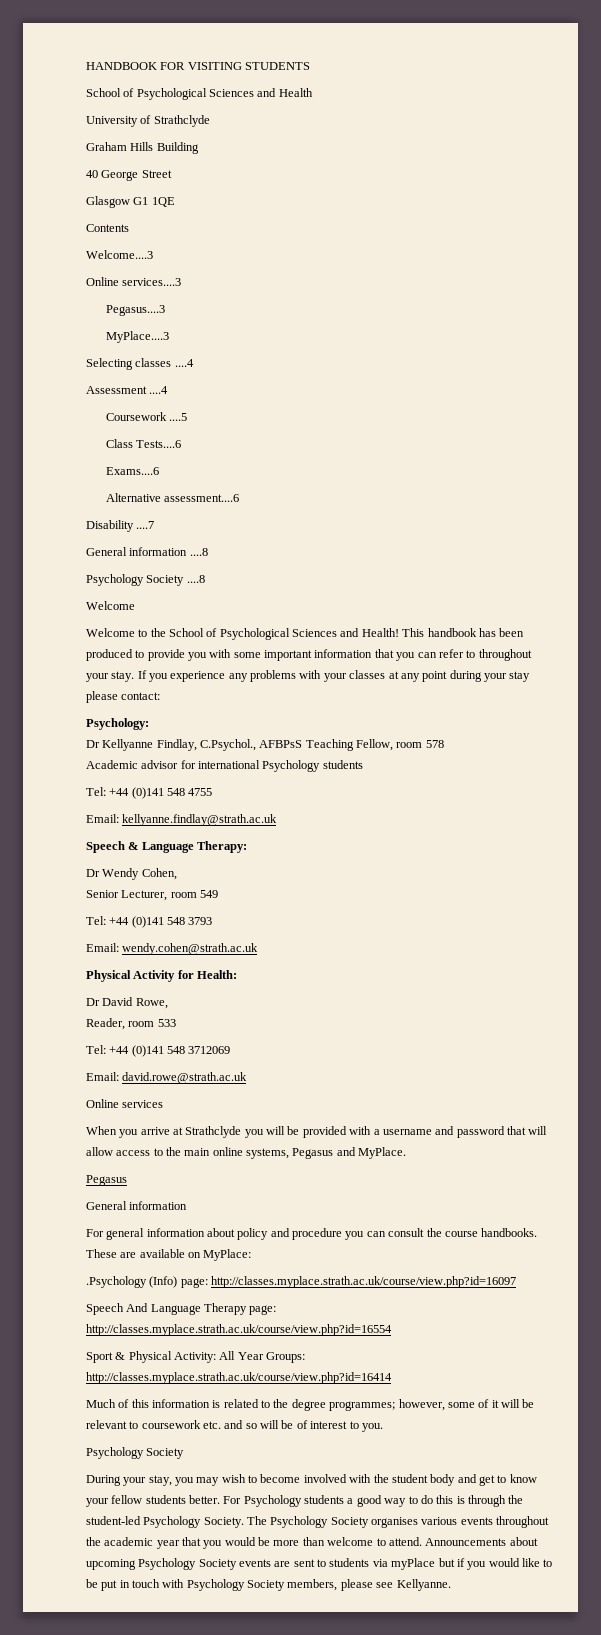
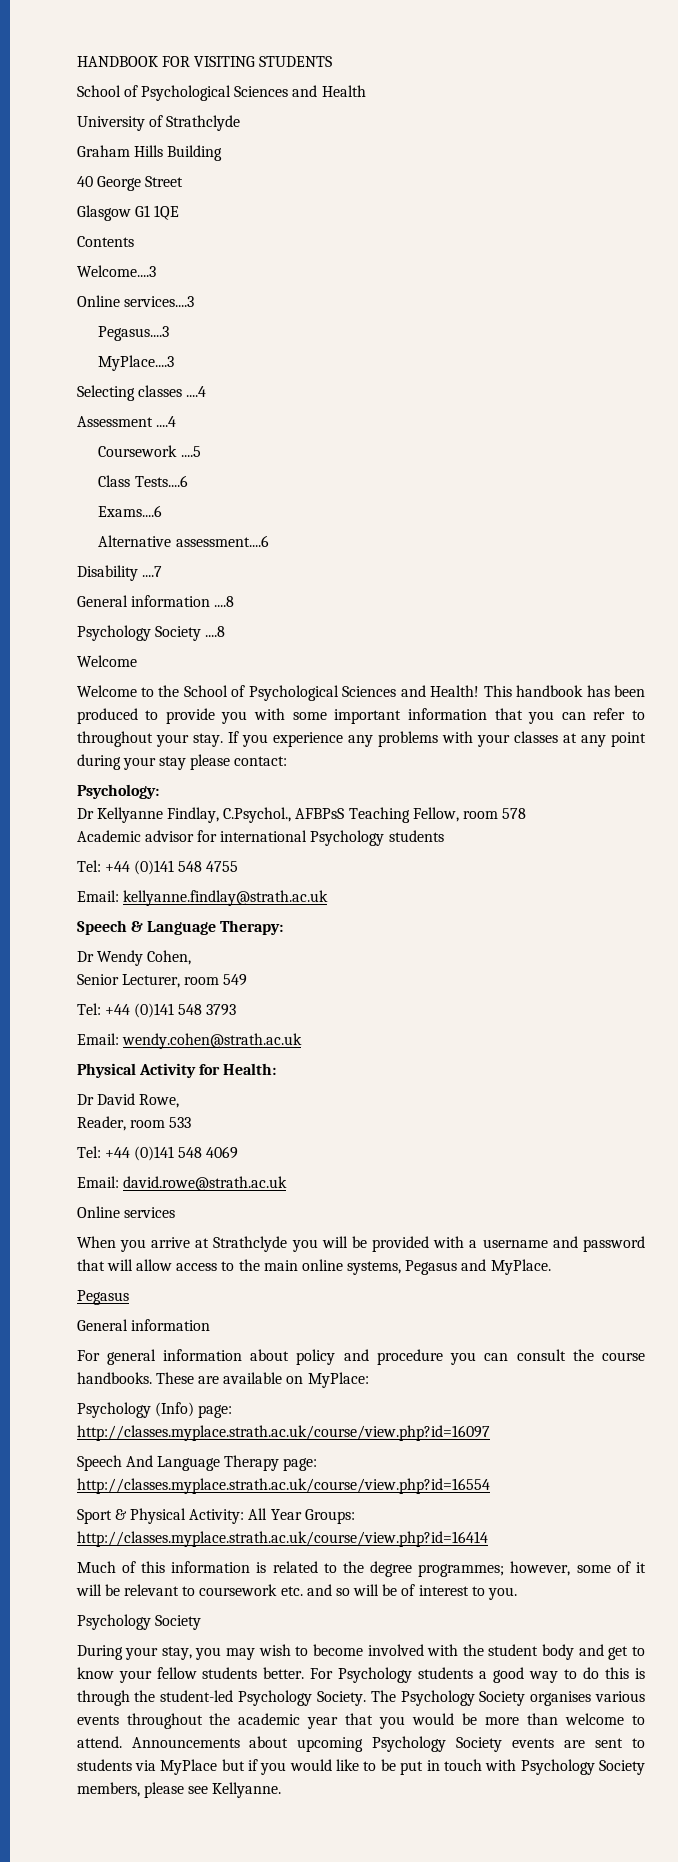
[188,1046,231,1054] 3712069 -> [206,1146,239,1159] 4069
[85,1276,147,1288] .Psychology -> [76,1402,151,1418] Psychology
[391,1558,436,1570] myPlace -> [160,1759,218,1775] MyPlace

